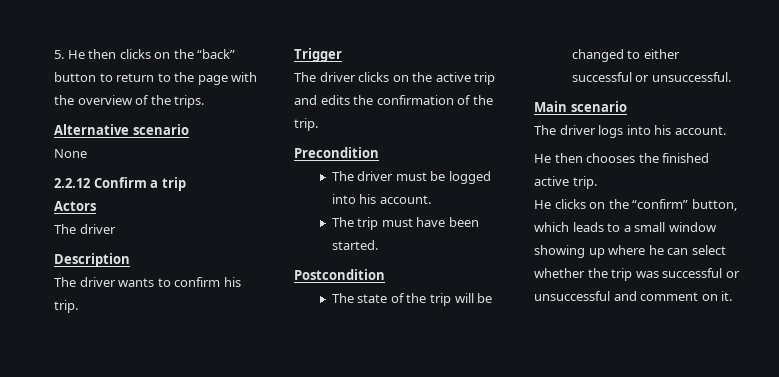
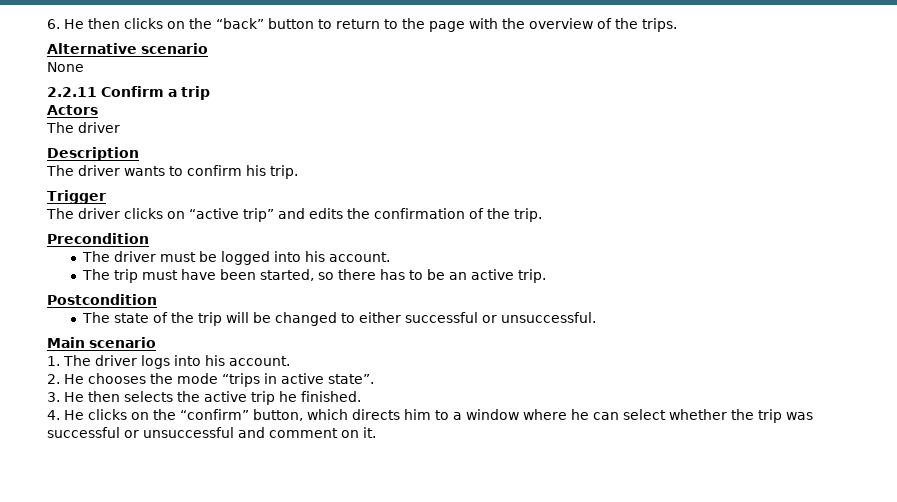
[54,50,64,59] 5. -> [47,19,60,29] 6.
[54,178,90,188] 2.2.12 -> [47,87,97,97] 2.2.11
[412,72,496,85] the active trip -> [189,208,274,222] “active trip”
[331,240,378,250] started. -> [260,269,547,283] started, so there has to be an active trip.
(627, 106) none -> [47,356,60,366] 1.
[534,153,710,163] [534,176,597,189] He then chooses the finished active trip. // -> [47,373,374,387] [47,391,361,405] [47,410,60,420] 2. He chooses the mode “trips in active state”. // 3. He then selects the active trip he finished. // 4.
[572,222,717,232] [534,245,605,258] leads to a small window showing up -> [352,409,519,420] directs him to a window

